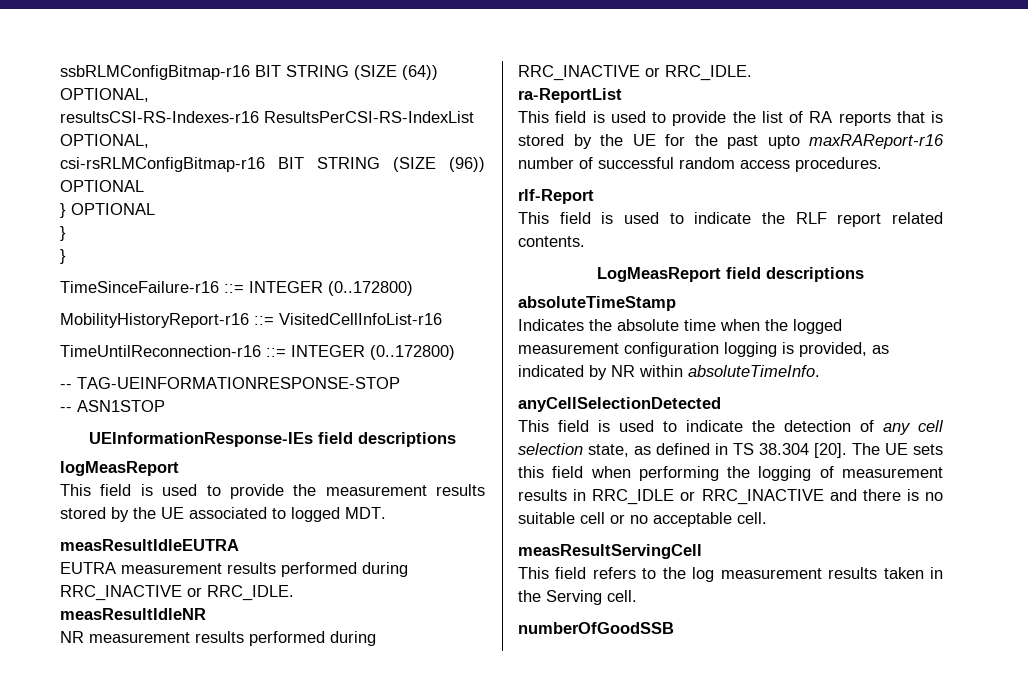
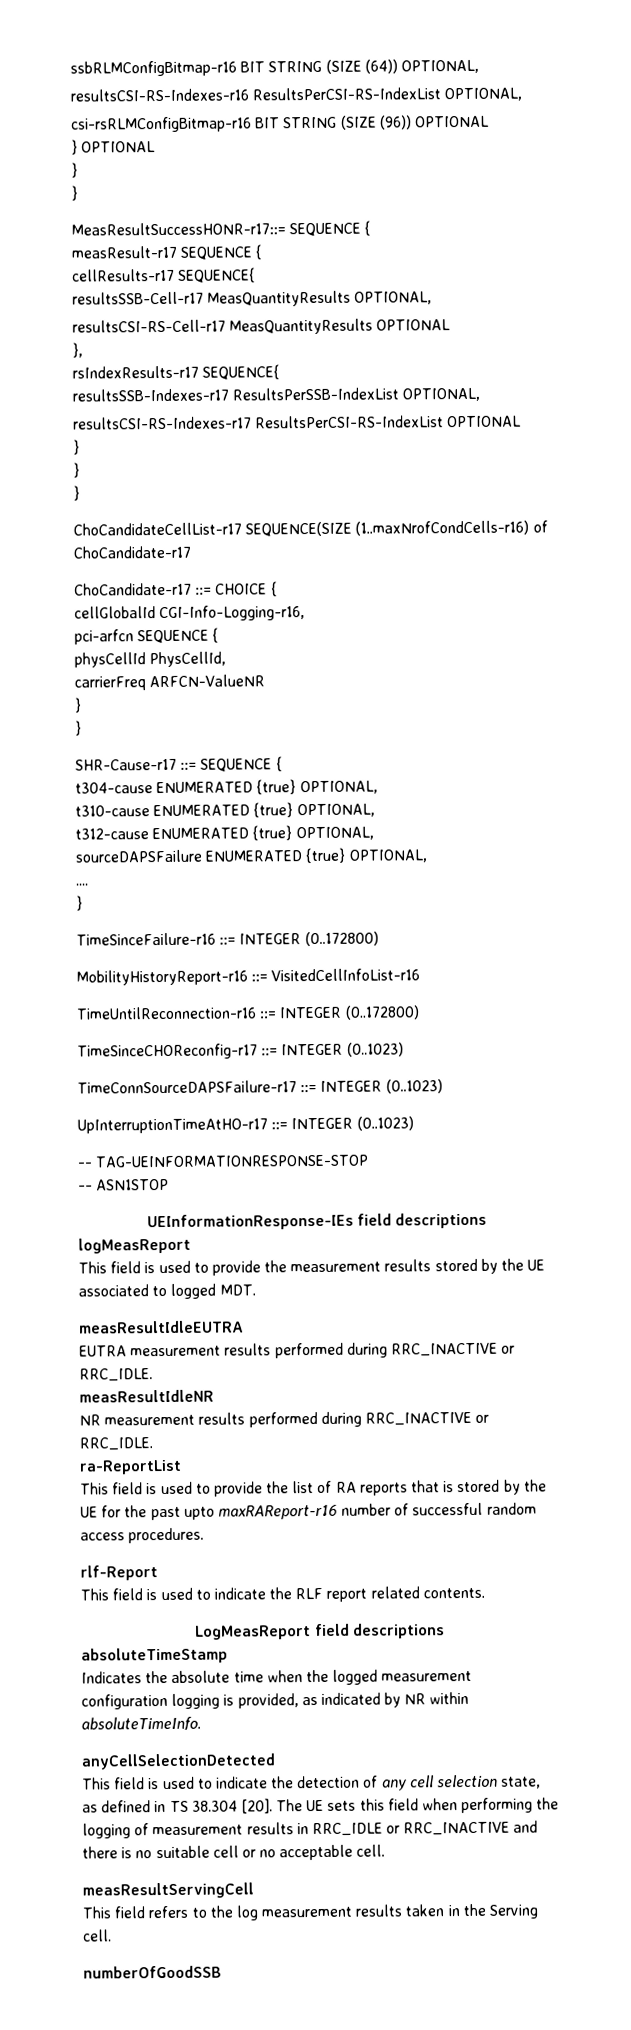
(66, 256) none -> [71,220,372,237] [71,244,263,260] [72,267,257,283] [72,290,433,307] [72,318,451,335] [72,342,83,358] [72,364,281,380] [72,387,481,402] [73,415,522,430] [73,439,80,455] [73,462,80,478] [73,485,80,501] [73,520,548,537] [73,545,191,559] [74,581,278,597] [74,605,306,622] [74,627,220,645] [74,651,227,668] [74,674,266,691] [74,697,81,713] [75,720,82,736] [75,756,283,772] [75,779,378,795] [75,802,375,818] [75,825,374,841] [75,847,427,864] [76,883,89,886] [76,895,83,911] // MeasResultSuccessHONR-r17::= SEQUENCE { // measResult-r17 SEQUENCE { // cellResults-r17 SEQUENCE{ // resultsSSB-Cell-r17 MeasQuantityResults OPTIONAL, // resultsCSI-RS-Cell-r17 MeasQuantityResults OPTIONAL // }, // rsIndexResults-r17 SEQUENCE{ // resultsSSB-Indexes-r17 ResultsPerSSB-IndexList OPTIONAL, // resultsCSI-RS-Indexes-r17 ResultsPerCSI-RS-IndexList OPTIONAL // } // } // } // ChoCandidateCellList-r17 SEQUENCE(SIZE (1..maxNrofCondCells-r16) of ChoCandidate-r17 // ChoCandidate-r17 ::= CHOICE { // cellGlobalId CGI-Info-Logging-r16, // pci-arfcn SEQUENCE { // physCellId PhysCellId, // carrierFreq ARFCN-ValueNR // } // } // SHR-Cause-r17 ::= SEQUENCE { // t304-cause ENUMERATED {true} OPTIONAL, // t310-cause ENUMERATED {true} OPTIONAL, // t312-cause ENUMERATED {true} OPTIONAL, // sourceDAPSFailure ENUMERATED {true} OPTIONAL, // .... // }
(455, 352) none -> [77,1042,404,1060] [77,1079,443,1094] [77,1116,414,1134] // TimeSinceCHOReconfig-r17 ::= INTEGER (0..1023) // TimeConnSourceDAPSFailure-r17 ::= INTEGER (0..1023) // UpInterruptionTimeAtHO-r17 ::= INTEGER (0..1023)

